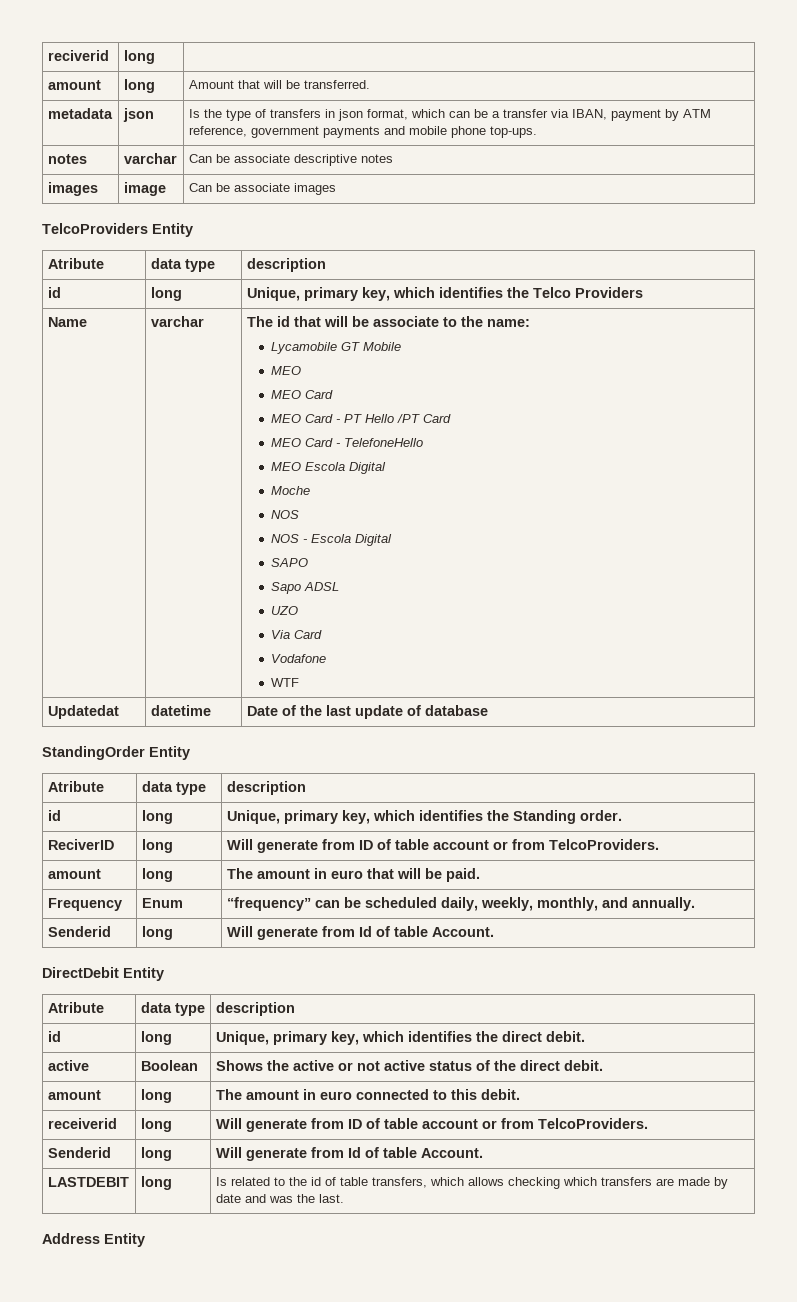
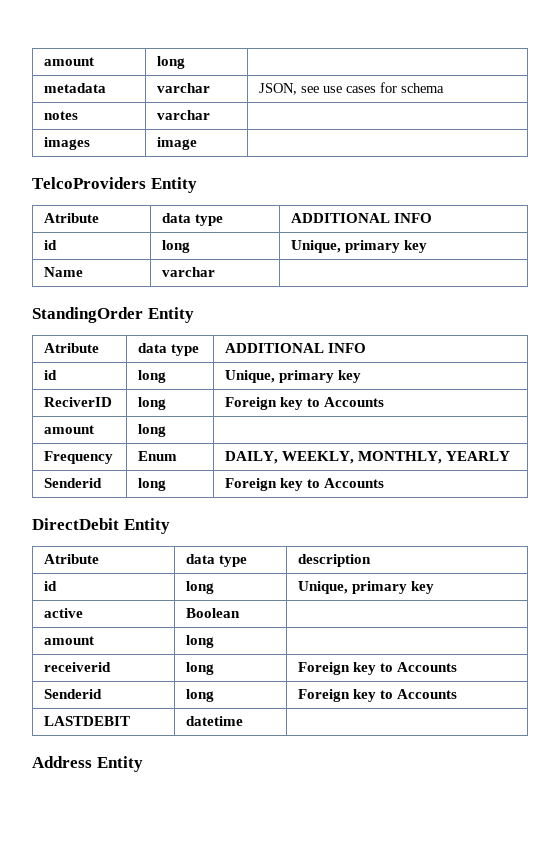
[47,50,109,61] [123,50,155,64] [47,80,101,90] [123,79,155,93] [188,80,370,89] [47,108,113,119] [122,108,154,122] [188,109,711,121] [188,126,537,138] [47,154,87,164] [123,153,177,164] [188,154,393,166] [47,182,98,196] [123,182,166,196] [188,183,336,195] reciverid | long | // amount | long | Amount that will be transferred. // metadata | json | Is the type of transfers in json format, which can be a transfer via IBAN, payment by ATM reference, government payments and mobile phone top-ups. // notes | varchar | Can be associate descriptive notes // images | image | Can be associate images -> [44,57,95,66] [157,56,186,69] [44,83,107,93] [157,83,211,93] [259,82,445,95] [44,111,79,120] [157,110,211,120] [44,137,91,150] [157,137,198,150] amount | long | // metadata | varchar | JSON, see use cases for schema // notes | varchar | // images | image |
[246,258,326,272] [47,287,61,298] [150,287,182,301] [246,287,643,301] [47,317,87,327] [150,316,204,327] [246,316,530,327] [270,342,401,354] [270,366,301,375] [270,390,333,399] [270,414,451,423] [270,438,423,447] [270,462,386,474] [270,486,310,495] [270,510,299,519] [270,534,392,546] [270,558,308,567] [270,582,339,594] [270,606,298,615] [270,630,322,639] [270,654,326,663] [270,678,299,687] [47,705,119,719] [150,705,211,716] [246,705,488,719] description // id | long | Unique, primary key, which identifies the Telco Providers // Name | varchar | The id that will be associate to the name: // Lycamobile GT Mobile // MEO // MEO Card // MEO Card - PT Hello /PT Card // MEO Card - TelefoneHello // MEO Escola Digital // Moche // NOS // NOS - Escola Digital // SAPO // Sapo ADSL // UZO // Via Card // Vodafone // WTF // Updatedat | datetime | Date of the last update of database -> [291,213,433,223] [44,240,58,250] [162,240,191,253] [291,240,428,253] [44,267,84,277] [162,267,216,277] ADDITIONAL INFO // id | long | Unique, primary key // Name | varchar |
[226,781,306,795] [47,810,61,821] [141,810,173,824] [226,810,622,824] [47,839,114,850] [141,839,173,853] [226,839,659,853] [47,869,101,879] [141,868,173,882] [226,868,480,882] [47,898,122,911] [141,898,183,908] [226,897,695,911] [47,926,111,937] [141,926,173,940] [226,926,494,940] description // id | long | Unique, primary key, which identifies the Standing order. // ReciverID | long | Will generate from ID of table account or from TelcoProviders. // amount | long | The amount in euro that will be paid. // Frequency | Enum | “frequency” can be scheduled daily, weekly, monthly, and annually. // Senderid | long | Will generate from Id of table Account. -> [225,343,367,353] [44,370,58,380] [138,370,167,383] [225,370,362,383] [44,397,113,407] [138,397,167,410] [225,397,385,410] [44,425,95,434] [138,424,167,437] [44,451,114,464] [138,451,178,461] [225,451,511,464] [44,478,103,488] [138,478,167,491] [225,478,385,491] ADDITIONAL INFO // id | long | Unique, primary key // ReciverID | long | Foreign key to Accounts // amount | long | // Frequency | Enum | DAILY, WEEKLY, MONTHLY, YEARLY // Senderid | long | Foreign key to Accounts
[330,1031,585,1045] [47,1060,89,1071] [140,1060,198,1071] [215,1060,603,1071] [47,1090,101,1100] [140,1089,172,1103] [215,1089,520,1100] [47,1118,117,1129] [140,1118,172,1132] [215,1118,648,1132] [47,1147,111,1158] [140,1147,172,1161] [215,1147,483,1161] [47,1177,129,1187] [140,1176,172,1190] [215,1177,728,1189] [215,1194,344,1203] key, which identifies the direct debit. // active | Boolean | Shows the active or not active status of the direct debit. // amount | long | The amount in euro connected to this debit. // receiverid | long | Will generate from ID of table account or from TelcoProviders. // Senderid | long | Will generate from Id of table Account. // LASTDEBIT | long | Is related to the id of table transfers, which allows checking which transfers are made by date and was the last. -> [411,581,435,594] [44,608,84,618] [186,608,241,618] [44,636,95,645] [186,635,215,648] [44,662,112,672] [186,662,215,675] [298,662,458,675] [44,689,103,699] [186,689,215,702] [298,689,458,702] [44,716,131,726] [186,716,244,726] key // active | Boolean | // amount | long | // receiverid | long | Foreign key to Accounts // Senderid | long | Foreign key to Accounts // LASTDEBIT | datetime |

